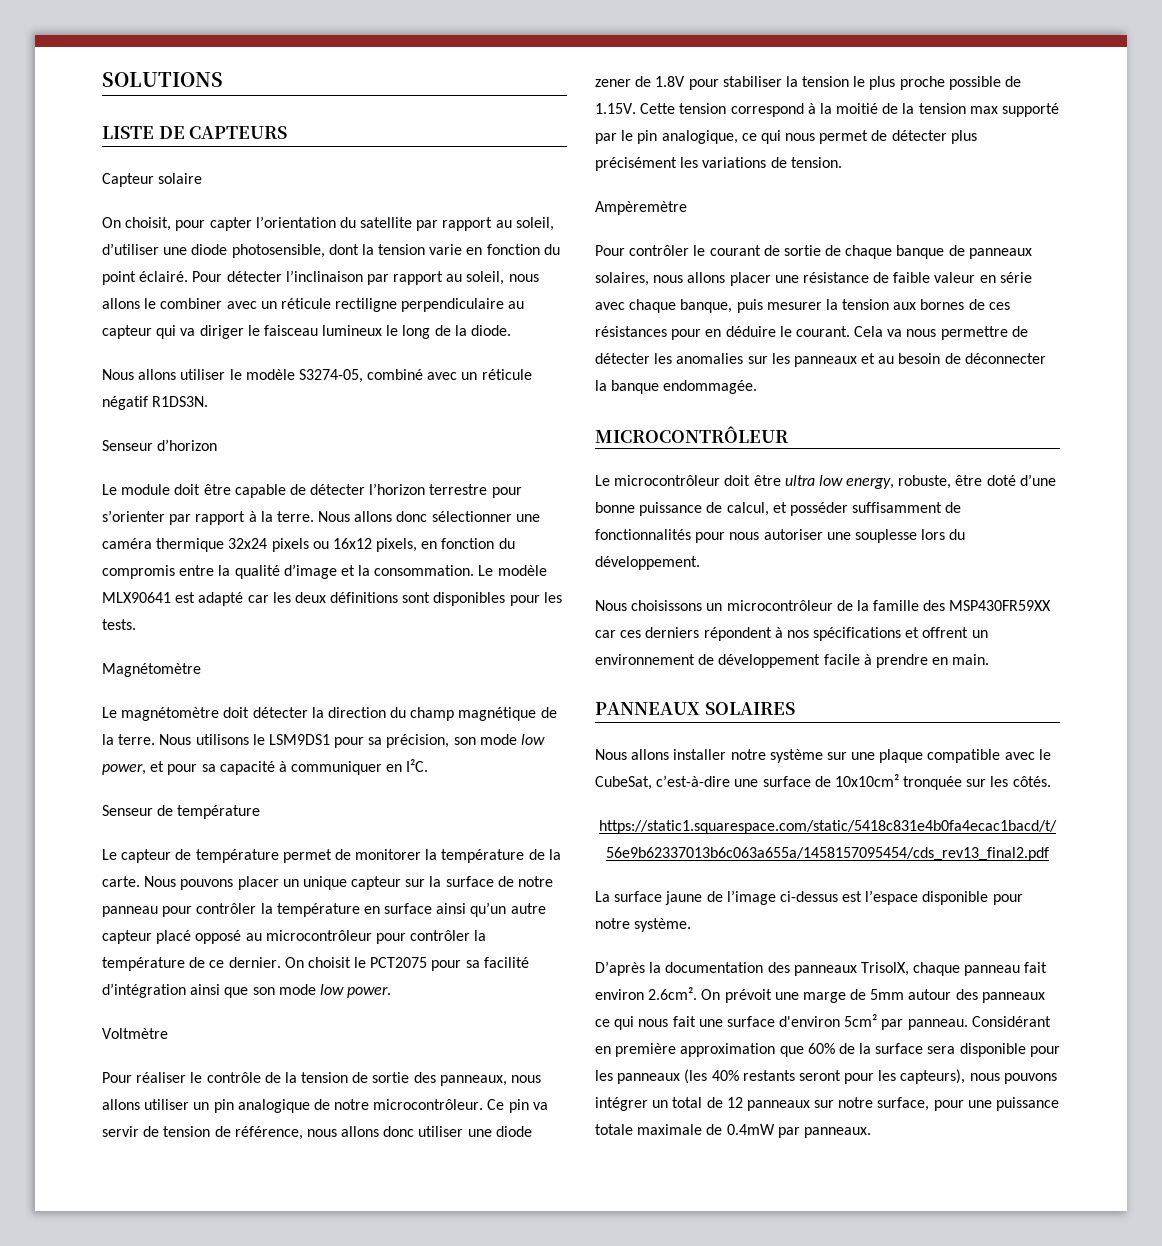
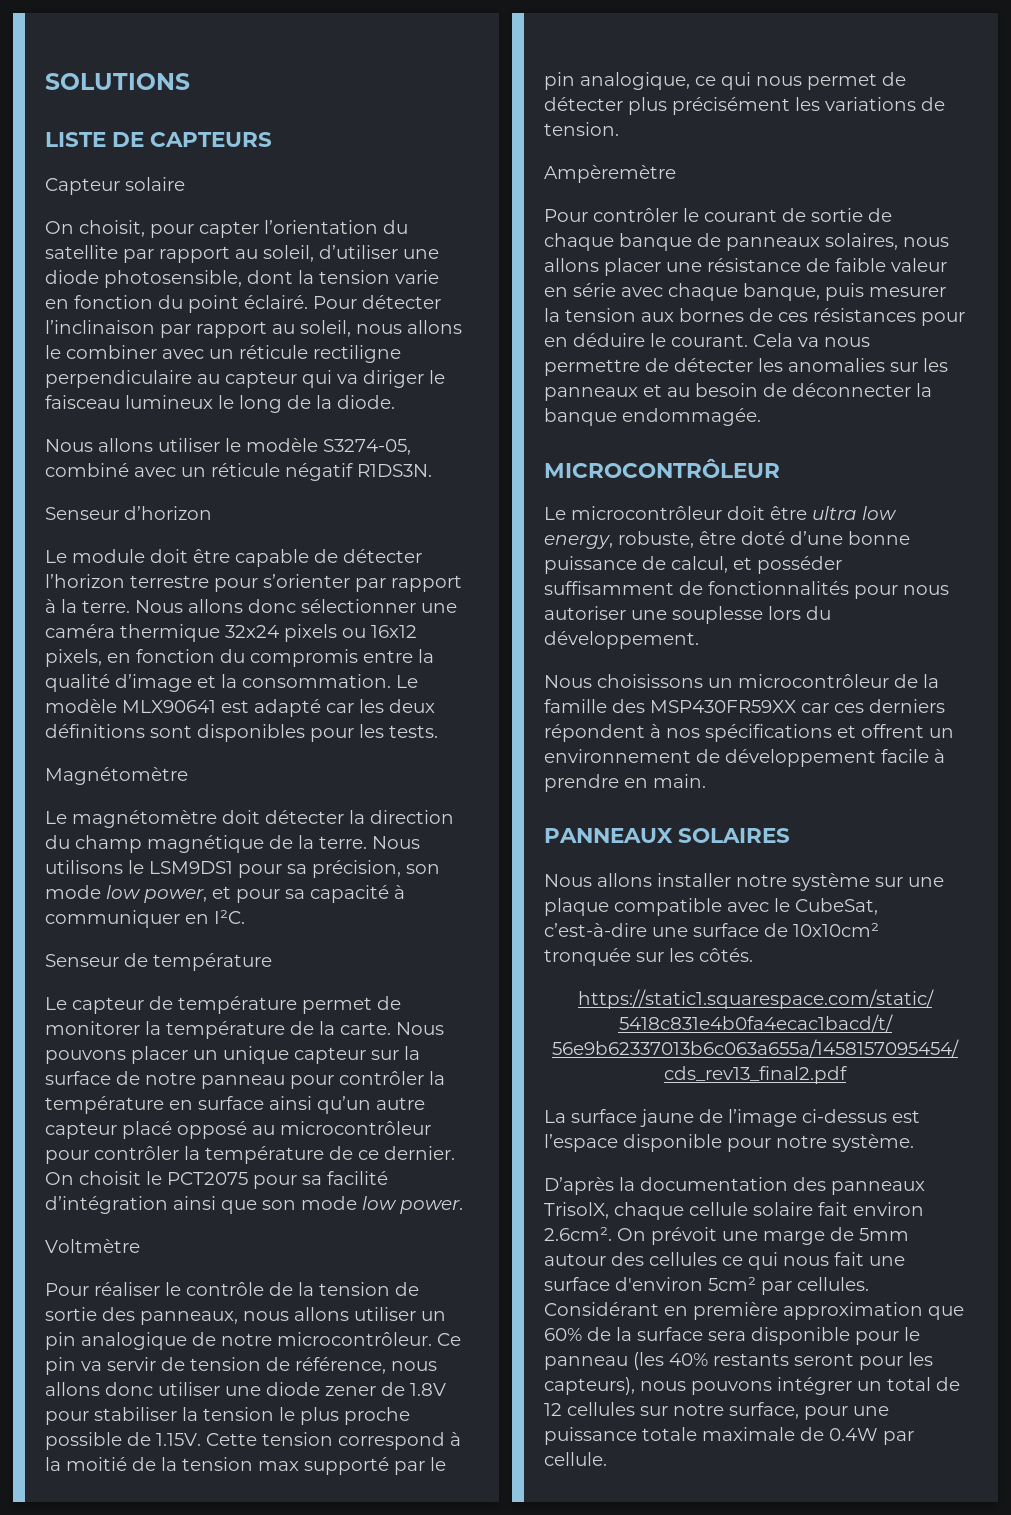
[964,965,1021,976] panneau -> [689,1202,813,1216] cellule solaire
[981,992,1045,1003] panneaux -> [649,1252,717,1266] cellules
[907,1019,968,1030] panneau. -> [797,1277,869,1291] cellules.
[595,1070,681,1084] les panneaux -> [904,1327,920,1341] [544,1356,628,1370] le panneau
[746,1100,810,1111] panneaux -> [567,1402,635,1416] cellules
[726,1124,871,1138] 0.4mW par panneaux. -> [829,1428,914,1445] [544,1452,607,1466] 0.4W par cellule.

